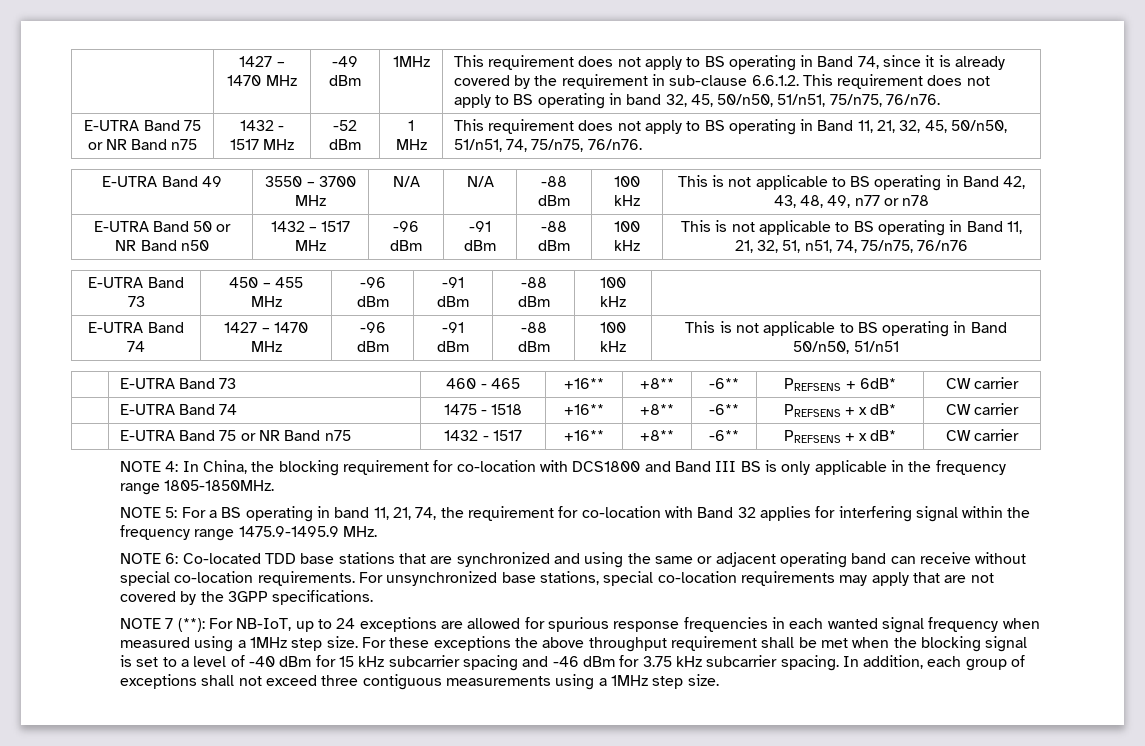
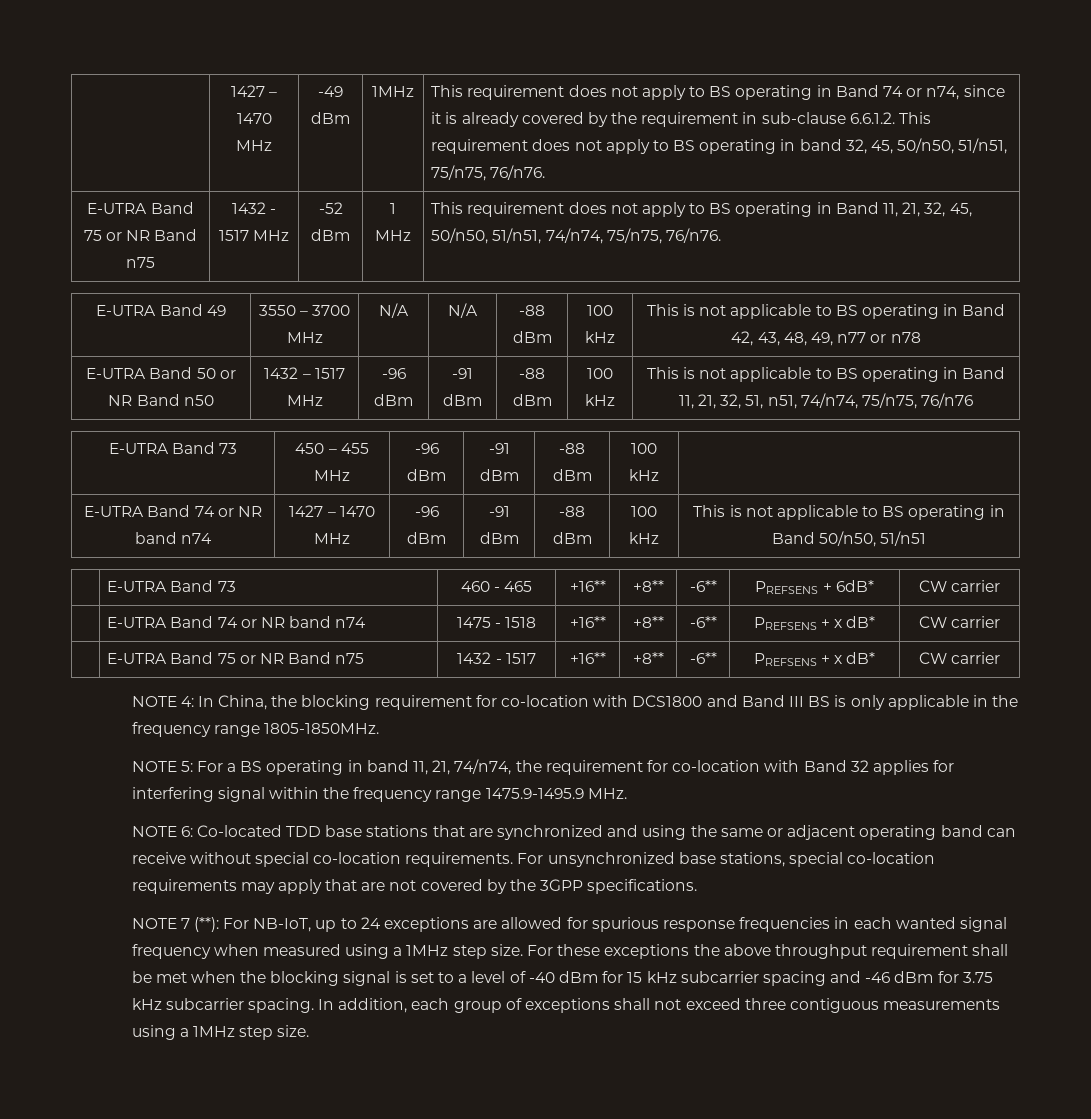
[857,56,879,69] 74, -> [882,86,960,100] 74 or n74,
[505,139,527,152] 74, -> [545,228,603,244] 74/n74,
[835,240,857,253] 74, -> [800,393,858,409] 74/n74,
(145, 346) none -> [217,506,262,517] [134,532,213,544] or NR band n74
(238, 409) none -> [240,616,367,628] or NR band n74
[415,507,437,520] 74, -> [454,759,512,775] 74/n74,

